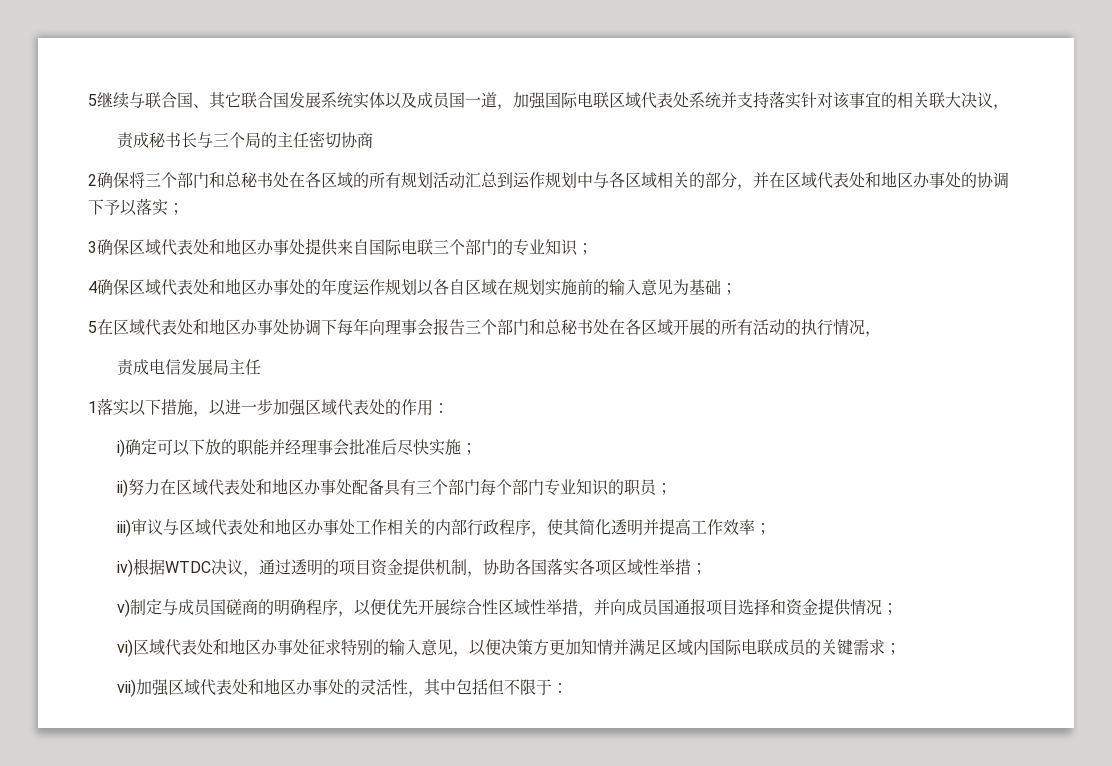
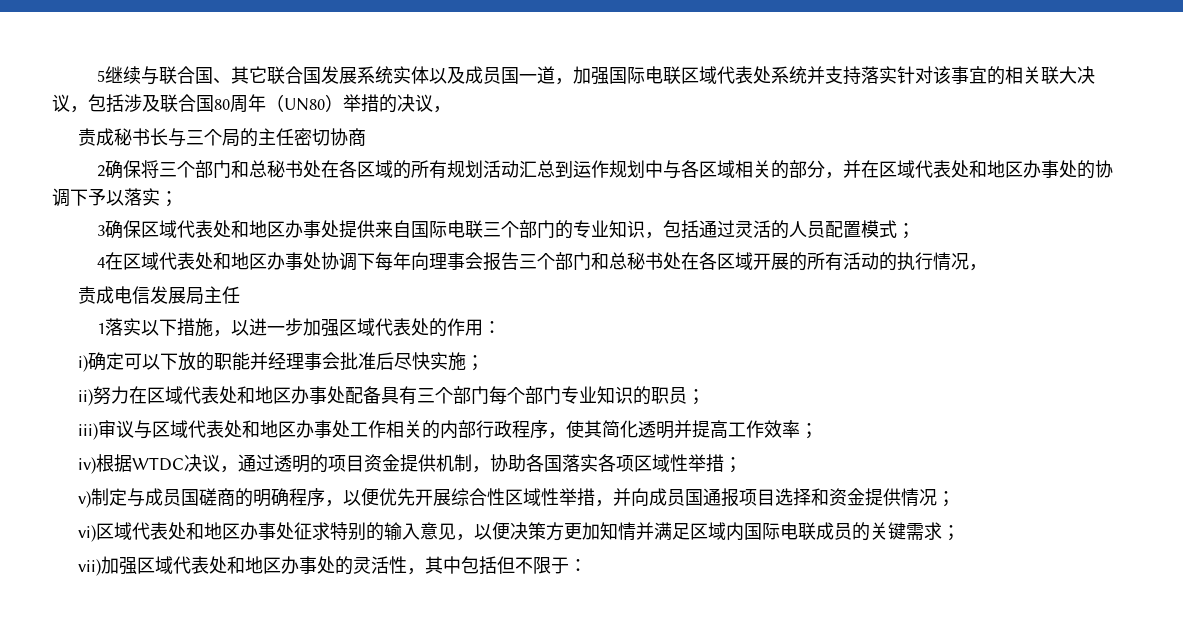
(1009, 107) none -> [88,94,451,113] 包括涉及联合国80周年（UN80）举措的决议，
[577,243,593,255] [88,278,737,296] [88,321,97,333] ； // 4确保区域代表处和地区办事处的年度运作规划以各自区域在规划实施前的输入意见为基础； // 5 -> [645,220,916,239] [97,257,106,268] ，包括通过灵活的人员配置模式； // 4

